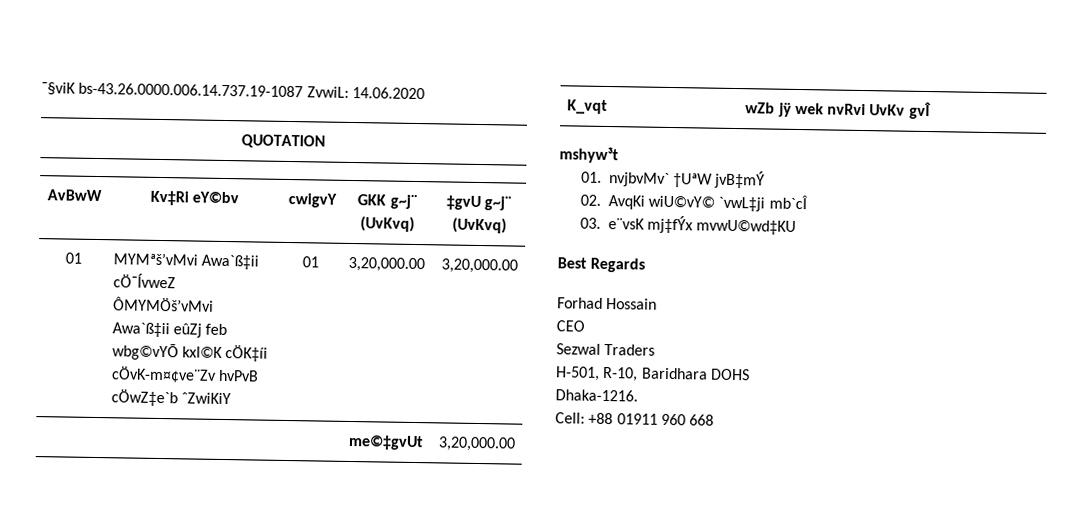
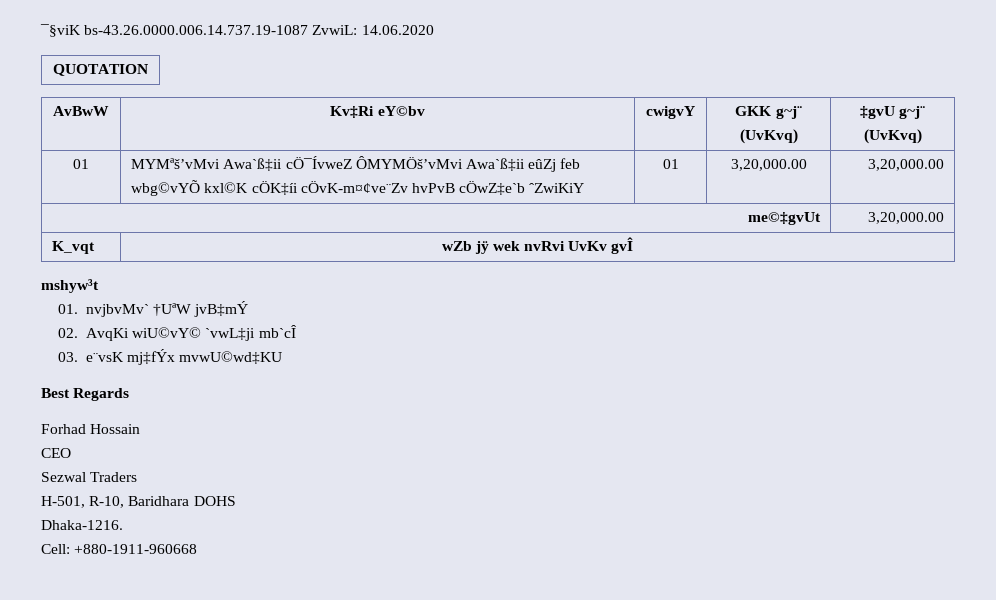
[588,412,715,426] +88 01911 960 668 -> [74,544,198,554] +880-1911-960668

